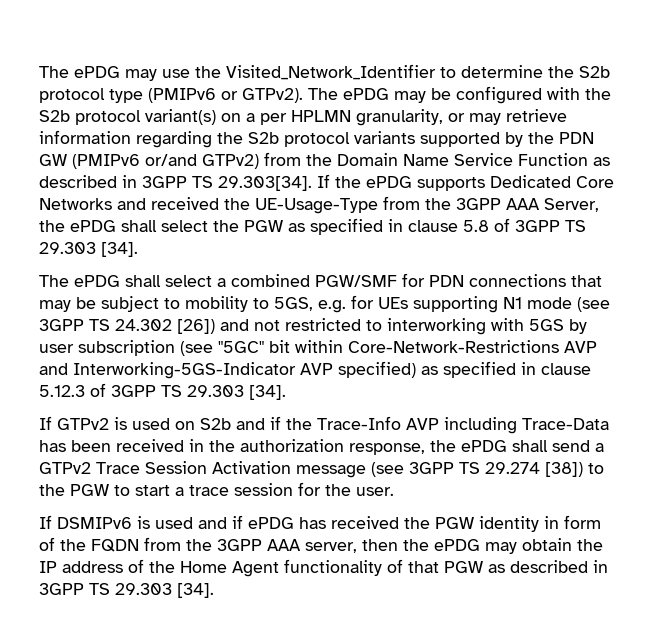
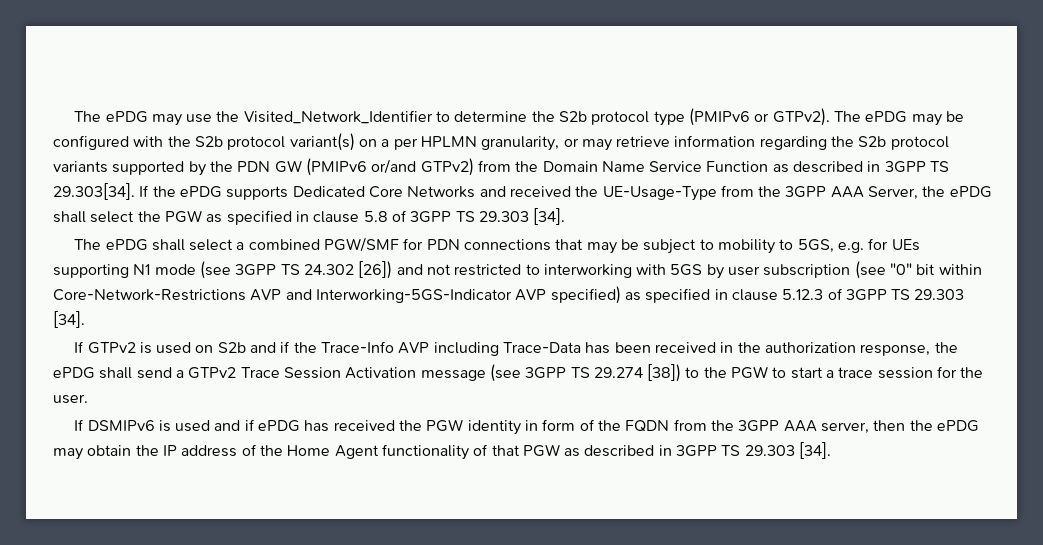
[218,341,264,353] "5GC" -> [890,263,913,275] "0"

